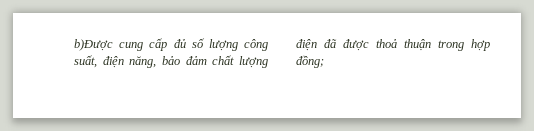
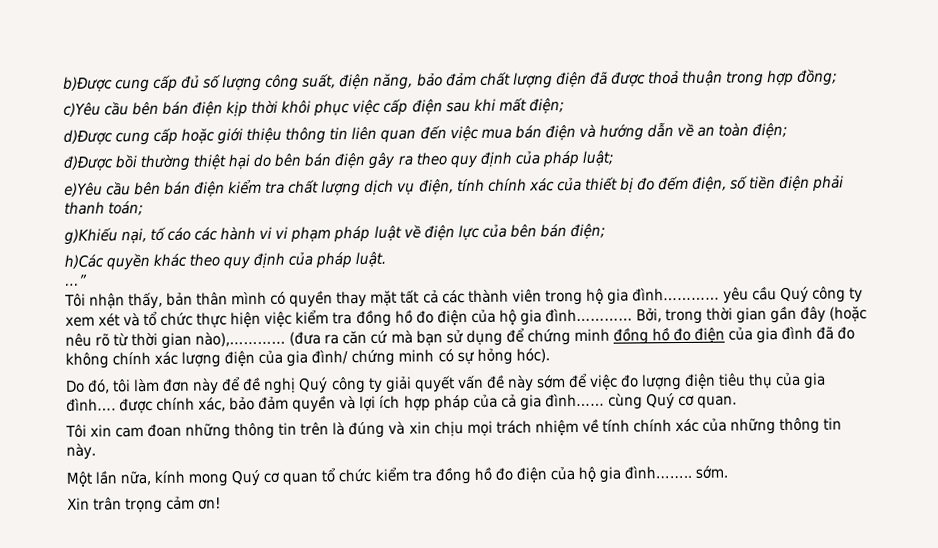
(324, 61) none -> [63,97,565,118] [63,122,789,146] [63,150,614,172] [64,174,845,197] [64,201,145,216] [64,223,606,245] [64,251,387,271] [64,274,88,286] [64,286,864,310] [65,305,868,328] [65,326,856,349] [65,347,550,369] [65,371,827,395] [66,393,737,414] [65,417,843,440] [66,443,96,460] [66,465,728,487] [67,495,222,514] // c)Yêu cầu bên bán điện kịp thời khôi phục việc cấp điện sau khi mất điện; // d)Được cung cấp hoặc giới thiệu thông tin liên quan đến việc mua bán điện và hướng dẫn về an toàn điện; // đ)Được bồi thường thiệt hại do bên bán điện gây ra theo quy định của pháp luật; // e)Yêu cầu bên bán điện kiểm tra chất lượng dịch vụ điện, tính chính xác của thiết bị đo đếm điện, số tiền điện phải thanh toán; // g)Khiếu nại, tố cáo các hành vi vi phạm pháp luật về điện lực của bên bán điện; // h)Các quyền khác theo quy định của pháp luật. // …” // Tôi nhận thấy, bản thân mình có quyền thay mặt tất cả các thành viên trong hộ gia đình………… yêu cầu Quý công ty xem xét và tổ chức thực hiện việc kiểm tra đồng hồ đo điện của hộ gia đình………… Bởi, trong thời gian gần đây (hoặc nêu rõ từ thời gian nào),………… (đưa ra căn cứ mà bạn sử dụng để chứng minh đồng hồ đo điện của gia đình đã đo không chính xác lượng điện của gia đình/ chứng minh có sự hỏng hóc). // Do đó, tôi làm đơn này để đề nghị Quý công ty giải quyết vấn đề này sớm để việc đo lượng điện tiêu thụ của gia đình…. được chính xác, bảo đảm quyền và lợi ích hợp pháp của cả gia đình…… cùng Quý cơ quan. // Tôi xin cam đoan những thông tin trên là đúng và xin chịu mọi trách nhiệm về tính chính xác của những thông tin này. // Một lần nữa, kính mong Quý cơ quan tổ chức kiểm tra đồng hồ đo điện của hộ gia đình…….. sớm. // Xin trân trọng cảm ơn!

